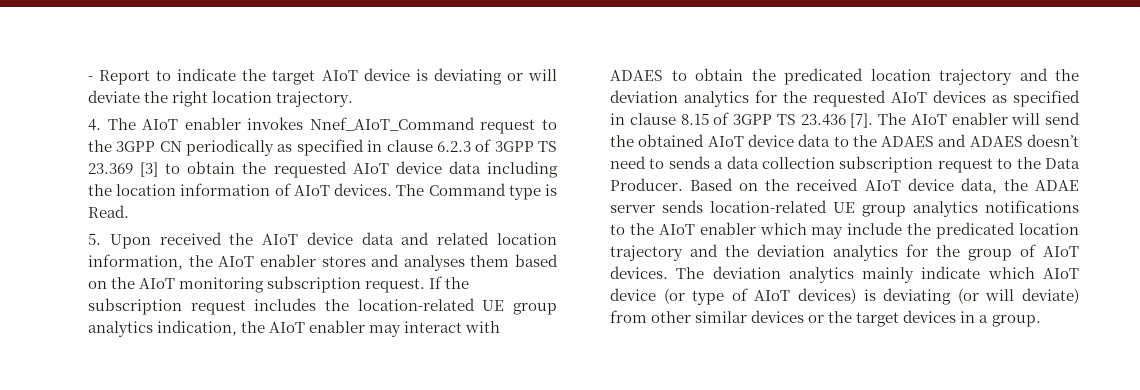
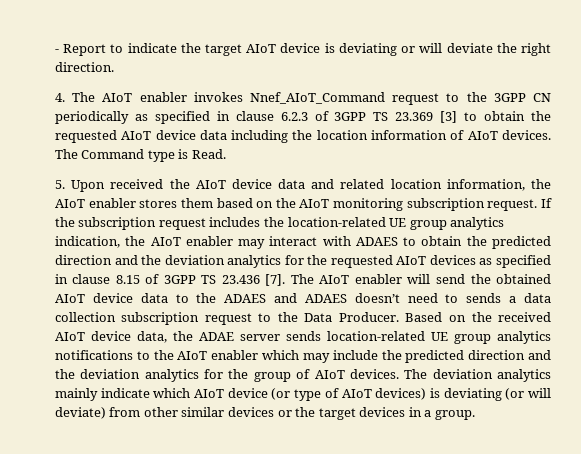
[212,91,354,107] location trajectory. -> [54,62,114,72] direction.
[371,254,465,271] and analyses -> (178, 203) none
[784,68,1013,85] predicated location trajectory -> [491,236,551,249] [54,255,112,265] predicted direction
[936,222,1079,239] [610,245,684,261] predicated location trajectory -> [405,350,526,363] predicted direction

